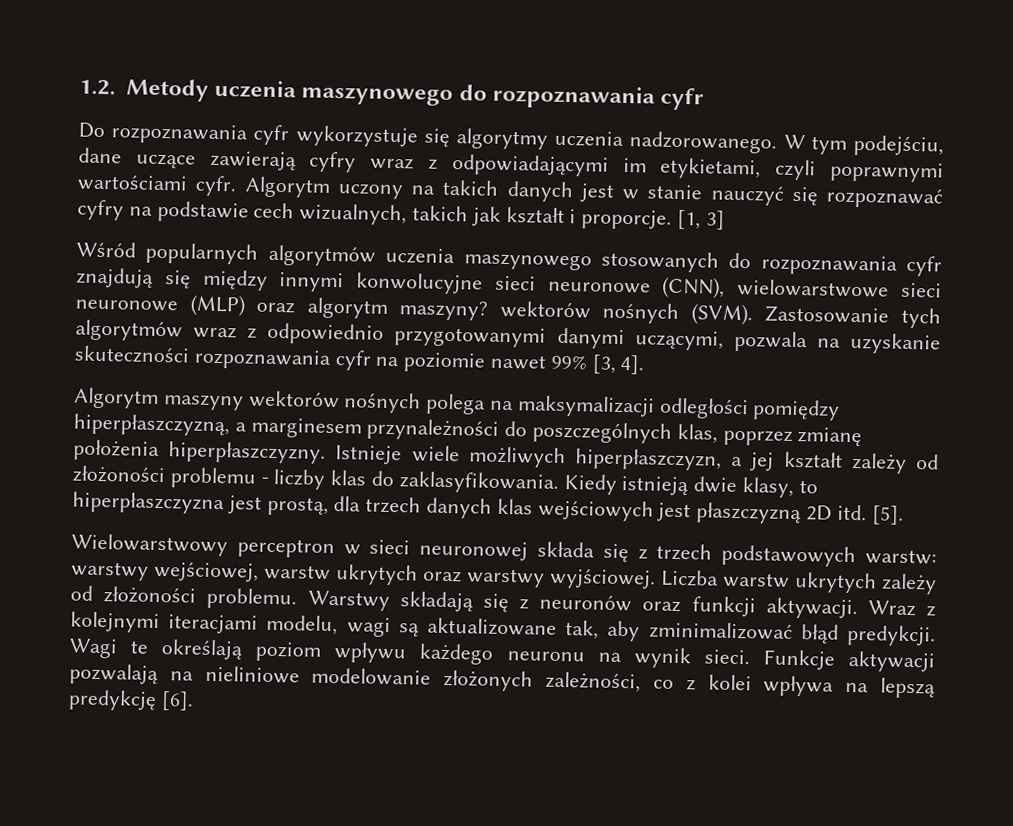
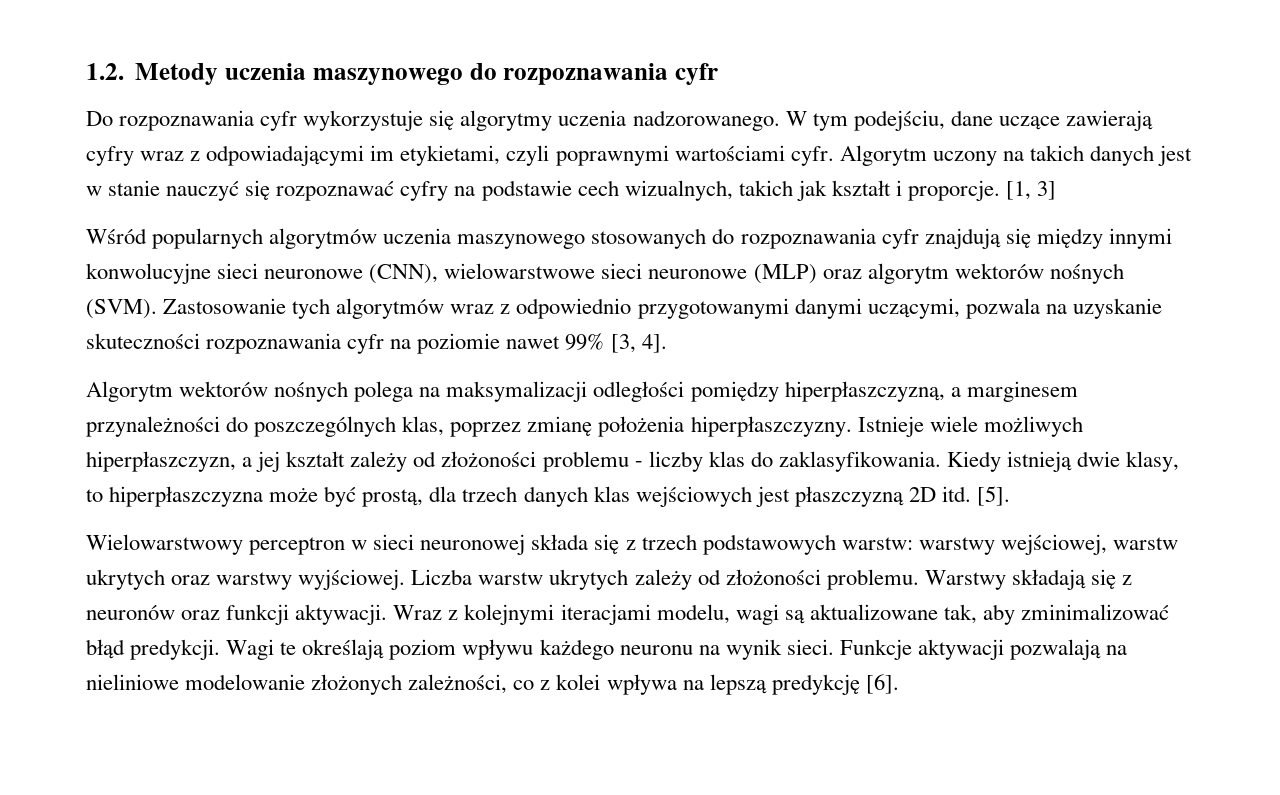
[399,300,489,321] maszyny? -> (949, 273) none
[163,394,244,411] maszyny -> (173, 391) none
[227,495,262,515] jest -> [269,486,357,507] może być

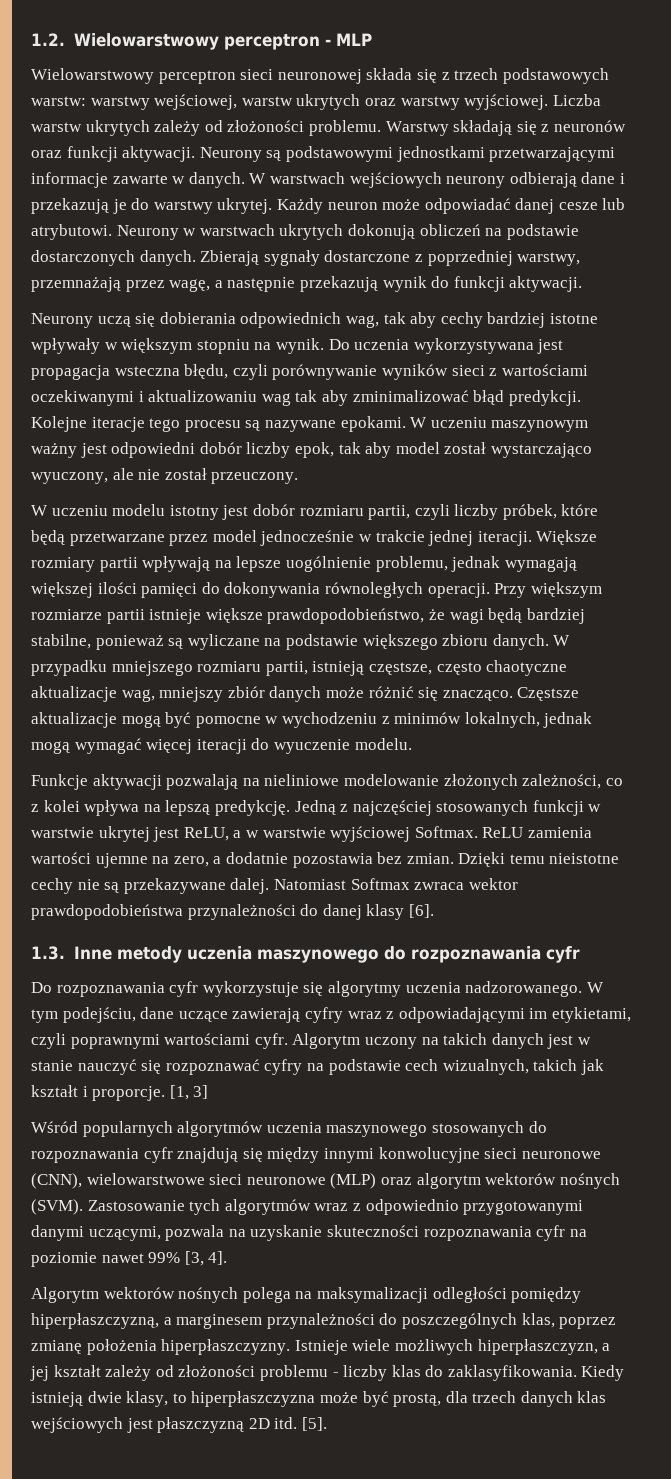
[135,63,219,85] Metody -> [73,33,372,50] [31,68,609,84] [31,94,601,110] [31,120,626,136] [31,146,616,162] [31,172,625,188] [31,198,626,214] [31,224,579,240] [31,250,581,266] [31,276,583,292] [31,312,598,328] [31,338,564,354] [31,364,588,380] [31,390,581,406] [31,416,589,432] [31,442,592,458] [31,468,299,484] [31,504,599,520] [31,530,598,546] [31,556,577,572] [31,582,602,598] [31,608,585,624] [31,634,571,650] [31,660,568,676] [31,686,580,702] [31,712,593,728] [31,738,412,754] [31,774,623,790] [31,800,602,816] [31,826,592,842] [31,852,620,868] [31,878,518,894] [31,904,434,920] [31,946,182,963] Wielowarstwowy perceptron - MLP // Wielowarstwowy perceptron sieci neuronowej składa się z trzech podstawowych warstw: warstwy wejściowej, warstw ukrytych oraz warstwy wyjściowej. Liczba warstw ukrytych zależy od złożoności problemu. Warstwy składają się z neuronów oraz funkcji aktywacji. Neurony są podstawowymi jednostkami przetwarzającymi informacje zawarte w danych. W warstwach wejściowych neurony odbierają dane i przekazują je do warstwy ukrytej. Każdy neuron może odpowiadać danej cesze lub atrybutowi. Neurony w warstwach ukrytych dokonują obliczeń na podstawie dostarczonych danych. Zbierają sygnały dostarczone z poprzedniej warstwy, przemnażają przez wagę, a następnie przekazują wynik do funkcji aktywacji. // Neurony uczą się dobierania odpowiednich wag, tak aby cechy bardziej istotne wpływały w większym stopniu na wynik. Do uczenia wykorzystywana jest propagacja wsteczna błędu, czyli porównywanie wyników sieci z wartościami oczekiwanymi i aktualizowaniu wag tak aby zminimalizować błąd predykcji. Kolejne iteracje tego procesu są nazywane epokami. W uczeniu maszynowym ważny jest odpowiedni dobór liczby epok, tak aby model został wystarczająco wyuczony, ale nie został przeuczony. // W uczeniu modelu istotny jest dobór rozmiaru partii, czyli liczby próbek, które będą przetwarzane przez model jednocześnie w trakcie jednej iteracji. Większe rozmiary partii wpływają na lepsze uogólnienie problemu, jednak wymagają większej ilości pamięci do dokonywania równoległych operacji. Przy większym rozmiarze partii istnieje większe prawdopodobieństwo, że wagi będą bardziej stabilne, ponieważ są wyliczane na podstawie większego zbioru danych. W przypadku mniejszego rozmiaru partii, istnieją częstsze, często chaotyczne aktualizacje wag, mniejszy zbiór danych może różnić się znacząco. Częstsze aktualizacje mogą być pomocne w wychodzeniu z minimów lokalnych, jednak mogą wymagać więcej iteracji do wyuczenie modelu. // Funkcje aktywacji pozwalają na nieliniowe modelowanie złożonych zależności, co z kolei wpływa na lepszą predykcję. Jedną z najczęściej stosowanych funkcji w warstwie ukrytej jest ReLU, a w warstwie wyjściowej Softmax. ReLU zamienia wartości ujemne na zero, a dodatnie pozostawia bez zmian. Dzięki temu nieistotne cechy nie są przekazywane dalej. Natomiast Softmax zwraca wektor prawdopodobieństwa przynależności do danej klasy [6]. // 1.3. Inne metody
[86,534,1178,555] [86,569,1133,590] [86,604,1170,625] [86,639,1128,660] [86,674,899,695] // Wielowarstwowy perceptron w sieci neuronowej składa się z trzech podstawowych warstw: warstwy wejściowej, warstw ukrytych oraz warstwy wyjściowej. Liczba warstw ukrytych zależy od złożoności problemu. Warstwy składają się z neuronów oraz funkcji aktywacji. Wraz z kolejnymi iteracjami modelu, wagi są aktualizowane tak, aby zminimalizować błąd predykcji. Wagi te określają poziom wpływu każdego neuronu na wynik sieci. Funkcje aktywacji pozwalają na nieliniowe modelowanie złożonych zależności, co z kolei wpływa na lepszą predykcję [6]. -> (327, 1424) none

